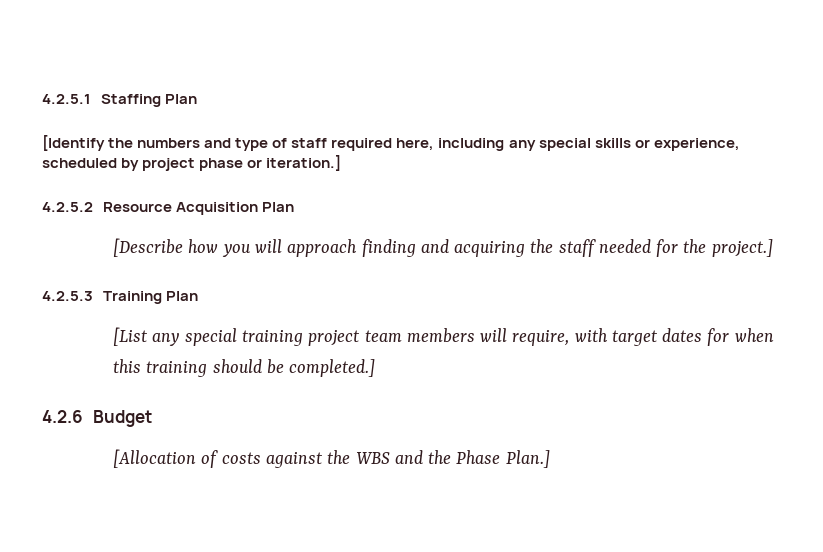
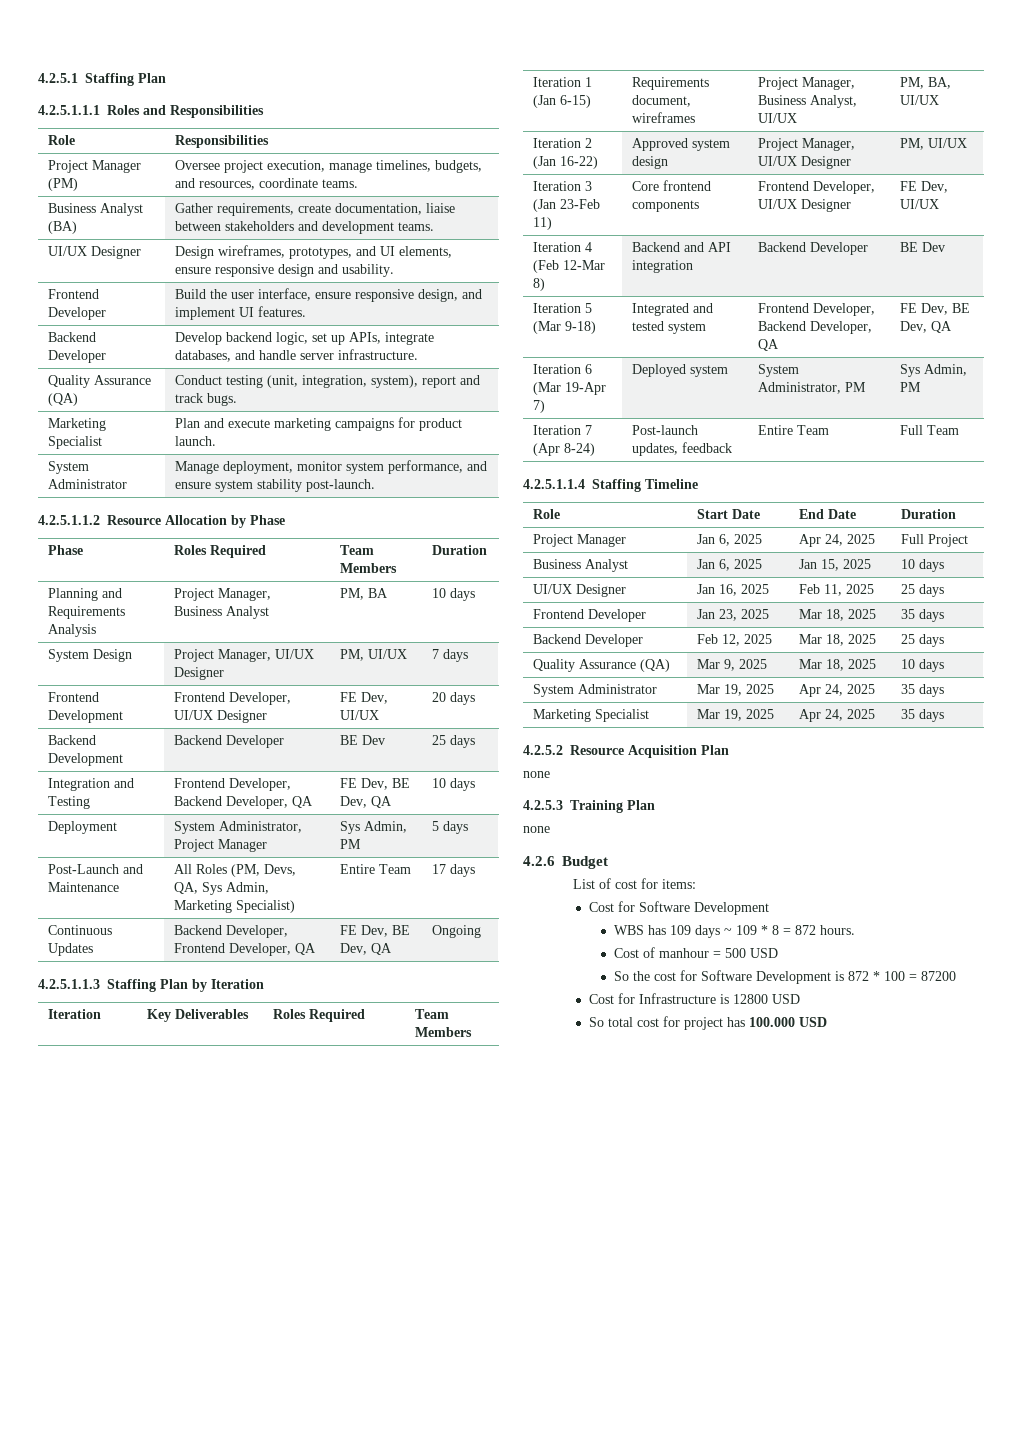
[42,135,740,151] [42,155,342,171] [42,202,294,215] [113,238,773,257] [42,291,198,304] [113,327,774,346] [113,359,376,377] [42,410,152,427] [113,449,550,468] [Identify the numbers and type of staff required here, including any special skills or experience, scheduled by project phase or iteration.] // 4.2.5.2 Resource Acquisition Plan // [Describe how you will approach finding and acquiring the staff needed for the project.] // 4.2.5.3 Training Plan // [List any special training project team members will require, with target dates for when this training should be completed.] // 4.2.6 Budget // [Allocation of costs against the WBS and the Phase Plan.] -> [38,105,264,118] [47,135,75,145] [174,135,269,148] [47,160,141,173] [47,178,78,191] [174,160,482,173] [174,178,358,190] [47,203,143,216] [47,221,77,234] [174,203,455,216] [174,221,434,234] [47,246,141,259] [174,245,452,259] [174,264,394,277] [47,289,99,299] [47,307,106,320] [174,288,482,302] [174,306,306,320] [47,332,96,342] [47,350,106,363] [174,332,434,345] [174,349,418,362] [47,375,151,388] [47,393,78,406] [174,375,480,388] [174,393,237,406] [47,418,106,431] [47,436,102,449] [174,417,462,431] [174,436,216,446] [47,461,89,474] [47,479,127,489] [174,460,487,474] [174,479,375,492] [38,515,285,528] [47,545,83,555] [173,545,266,558] [339,545,374,555] [339,563,397,573] [431,545,487,555] [47,588,122,601] [47,606,125,619] [47,624,96,637] [173,588,271,601] [173,606,269,619] [339,588,388,600] [431,588,475,601] [47,649,132,662] [173,649,314,662] [173,667,224,680] [339,649,407,661] [431,649,468,662] [47,692,99,702] [47,710,123,723] [173,692,291,705] [173,710,267,723] [339,692,388,704] [339,710,379,720] [431,692,475,705] [47,735,96,745] [47,753,123,766] [173,735,284,748] [339,735,385,745] [431,735,475,748] [47,778,134,791] [47,796,90,809] [173,778,291,791] [173,796,313,809] [339,778,410,790] [339,796,392,808] [431,778,475,791] [47,821,117,834] [173,821,302,834] [173,839,267,852] [339,821,407,834] [339,839,361,849] [431,821,468,834] [47,864,143,874] [47,882,119,892] [173,864,296,877] [173,882,269,895] [173,900,295,913] [339,864,411,874] [431,864,475,877] [47,925,112,935] [47,943,93,956] [173,925,288,938] [173,943,316,956] [339,925,410,937] [339,943,392,955] [431,925,481,938] [38,979,264,992] [47,1009,101,1019] [146,1009,249,1022] [272,1009,365,1022] [414,1009,449,1019] [414,1027,472,1037] [532,77,592,87] [532,95,591,108] [631,77,709,90] [631,95,691,107] [631,112,695,123] [757,77,855,90] [757,95,857,108] [757,113,797,123] [899,77,951,89] [899,95,939,105] [532,138,592,148] [532,156,598,169] [631,138,730,151] [631,156,668,169] [757,138,855,151] [757,156,851,169] [899,138,967,150] [532,181,592,191] [532,199,600,212] [532,217,552,230] [631,180,711,191] [631,200,699,212] [757,181,875,194] [757,199,851,212] [899,181,948,193] [899,199,939,209] [532,242,592,252] [532,260,605,273] [532,278,545,291] [631,242,731,252] [631,260,693,273] [757,242,868,255] [899,242,945,252] [532,303,592,313] [532,321,596,334] [631,303,713,316] [631,321,706,334] [757,303,875,316] [757,321,872,334] [757,339,779,351] [899,303,970,315] [899,321,952,333] [532,364,592,374] [532,382,606,395] [532,400,545,413] [631,364,728,377] [757,364,799,377] [757,382,866,394] [899,364,967,377] [899,382,921,392] [532,425,592,435] [532,443,595,456] [631,425,698,435] [631,442,732,456] [757,425,829,435] [899,425,959,435] [523,479,698,492] [532,509,560,519] [696,509,760,519] [798,509,856,519] [900,509,956,519] [532,534,626,547] [696,534,762,546] [798,534,875,547] [900,534,968,547] [532,559,628,572] [696,559,762,571] [798,559,871,571] [900,559,944,572] [532,584,626,597] [696,584,769,596] [798,584,874,596] [900,584,944,597] [532,609,646,622] [696,609,769,621] [798,609,876,621] [900,609,944,622] [532,634,643,647] [696,634,772,646] [798,634,876,646] [900,634,944,647] [532,659,670,672] [696,659,767,671] [798,659,876,671] [900,659,944,672] [532,684,657,697] [696,684,774,696] [798,684,875,697] [900,684,944,697] [532,709,649,722] [696,709,774,721] [798,709,875,722] [900,709,944,722] [523,745,729,758] [523,771,550,778] [523,800,655,813] [523,826,550,833] [523,856,608,869] [573,878,697,889] [588,901,769,915] [614,925,856,938] [614,947,779,958] [614,970,957,984] [588,993,800,1004] [588,1016,827,1030] 4.2.5.1.1.1 Roles and Responsibilities // Role | Responsibilities // Project Manager (PM) | Oversee project execution, manage timelines, budgets, and resources, coordinate teams. // Business Analyst (BA) | Gather requirements, create documentation, liaise between stakeholders and development teams. // UI/UX Designer | Design wireframes, prototypes, and UI elements, ensure responsive design and usability. // Frontend Developer | Build the user interface, ensure responsive design, and implement UI features. // Backend Developer | Develop backend logic, set up APIs, integrate databases, and handle server infrastructure. // Quality Assurance (QA) | Conduct testing (unit, integration, system), report and track bugs. // Marketing Specialist | Plan and execute marketing campaigns for product launch. // System Administrator | Manage deployment, monitor system performance, and ensure system stability post-launch. // 4.2.5.1.1.2 Resource Allocation by Phase // Phase | Roles Required | Team Members | Duration // Planning and Requirements Analysis | Project Manager, Business Analyst | PM, BA | 10 days // System Design | Project Manager, UI/UX Designer | PM, UI/UX | 7 days // Frontend Development | Frontend Developer, UI/UX Designer | FE Dev, UI/UX | 20 days // Backend Development | Backend Developer | BE Dev | 25 days // Integration and Testing | Frontend Developer, Backend Developer, QA | FE Dev, BE Dev, QA | 10 days // Deployment | System Administrator, Project Manager | Sys Admin, PM | 5 days // Post-Launch and Maintenance | All Roles (PM, Devs, QA, Sys Admin, Marketing Specialist) | Entire Team | 17 days // Continuous Updates | Backend Developer, Frontend Developer, QA | FE Dev, BE Dev, QA | Ongoing // 4.2.5.1.1.3 Staffing Plan by Iteration // Iteration | Key Deliverables | Roles Required | Team Members // Iteration 1 (Jan 6-15) | Requirements document, wireframes | Project Manager, Business Analyst, UI/UX | PM, BA, UI/UX // Iteration 2 (Jan 16-22) | Approved system design | Project Manager, UI/UX Designer | PM, UI/UX // Iteration 3 (Jan 23-Feb 11) | Core frontend components | Frontend Developer, UI/UX Designer | FE Dev, UI/UX // Iteration 4 (Feb 12-Mar 8) | Backend and API integration | Backend Developer | BE Dev // Iteration 5 (Mar 9-18) | Integrated and tested system | Frontend Developer, Backend Developer, QA | FE Dev, BE Dev, QA // Iteration 6 (Mar 19-Apr 7) | Deployed system | System Administrator, PM | Sys Admin, PM // Iteration 7 (Apr 8-24) | Post-launch updates, feedback | Entire Team | Full Team // 4.2.5.1.1.4 Staffing Timeline // Role | Start Date | End Date | Duration // Project Manager | Jan 6, 2025 | Apr 24, 2025 | Full Project // Business Analyst | Jan 6, 2025 | Jan 15, 2025 | 10 days // UI/UX Designer | Jan 16, 2025 | Feb 11, 2025 | 25 days // Frontend Developer | Jan 23, 2025 | Mar 18, 2025 | 35 days // Backend Developer | Feb 12, 2025 | Mar 18, 2025 | 25 days // Quality Assurance (QA) | Mar 9, 2025 | Mar 18, 2025 | 10 days // System Administrator | Mar 19, 2025 | Apr 24, 2025 | 35 days // Marketing Specialist | Mar 19, 2025 | Apr 24, 2025 | 35 days // 4.2.5.2 Resource Acquisition Plan // none // 4.2.5.3 Training Plan // none // 4.2.6 Budget // List of cost for items: // Cost for Software Development // WBS has 109 days ~ 109 * 8 = 872 hours. // Cost of manhour = 500 USD // So the cost for Software Development is 872 * 100 = 87200 // Cost for Infrastructure is 12800 USD // So total cost for project has 100.000 USD

